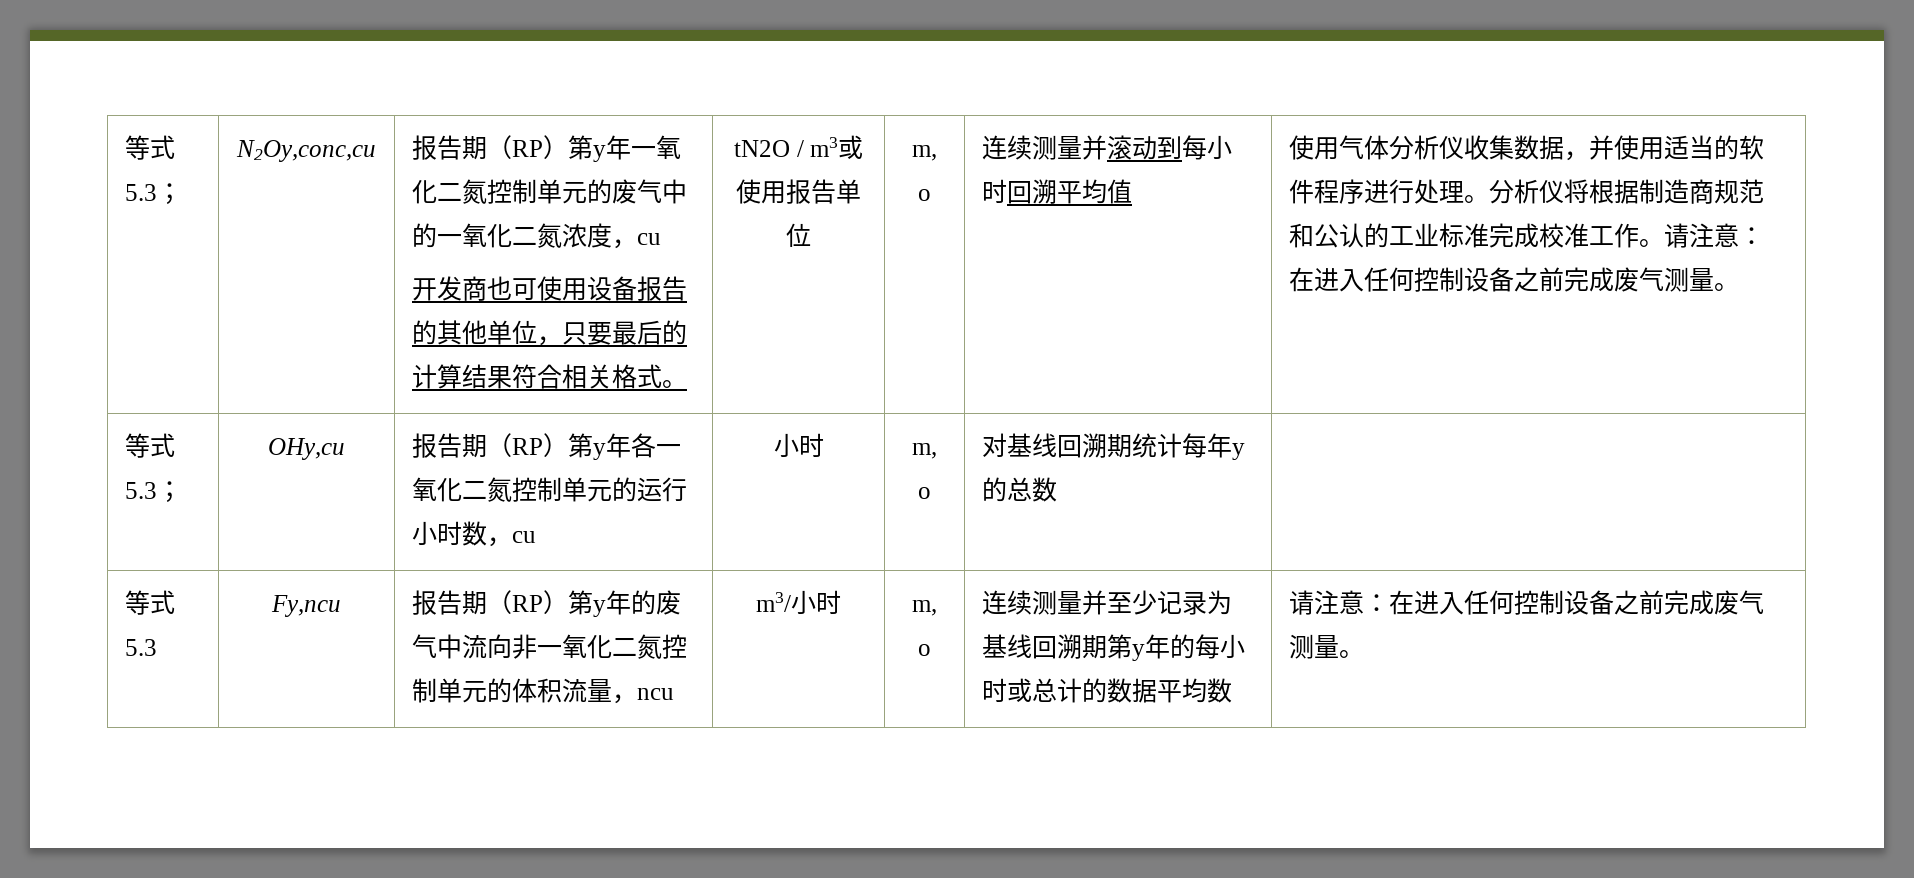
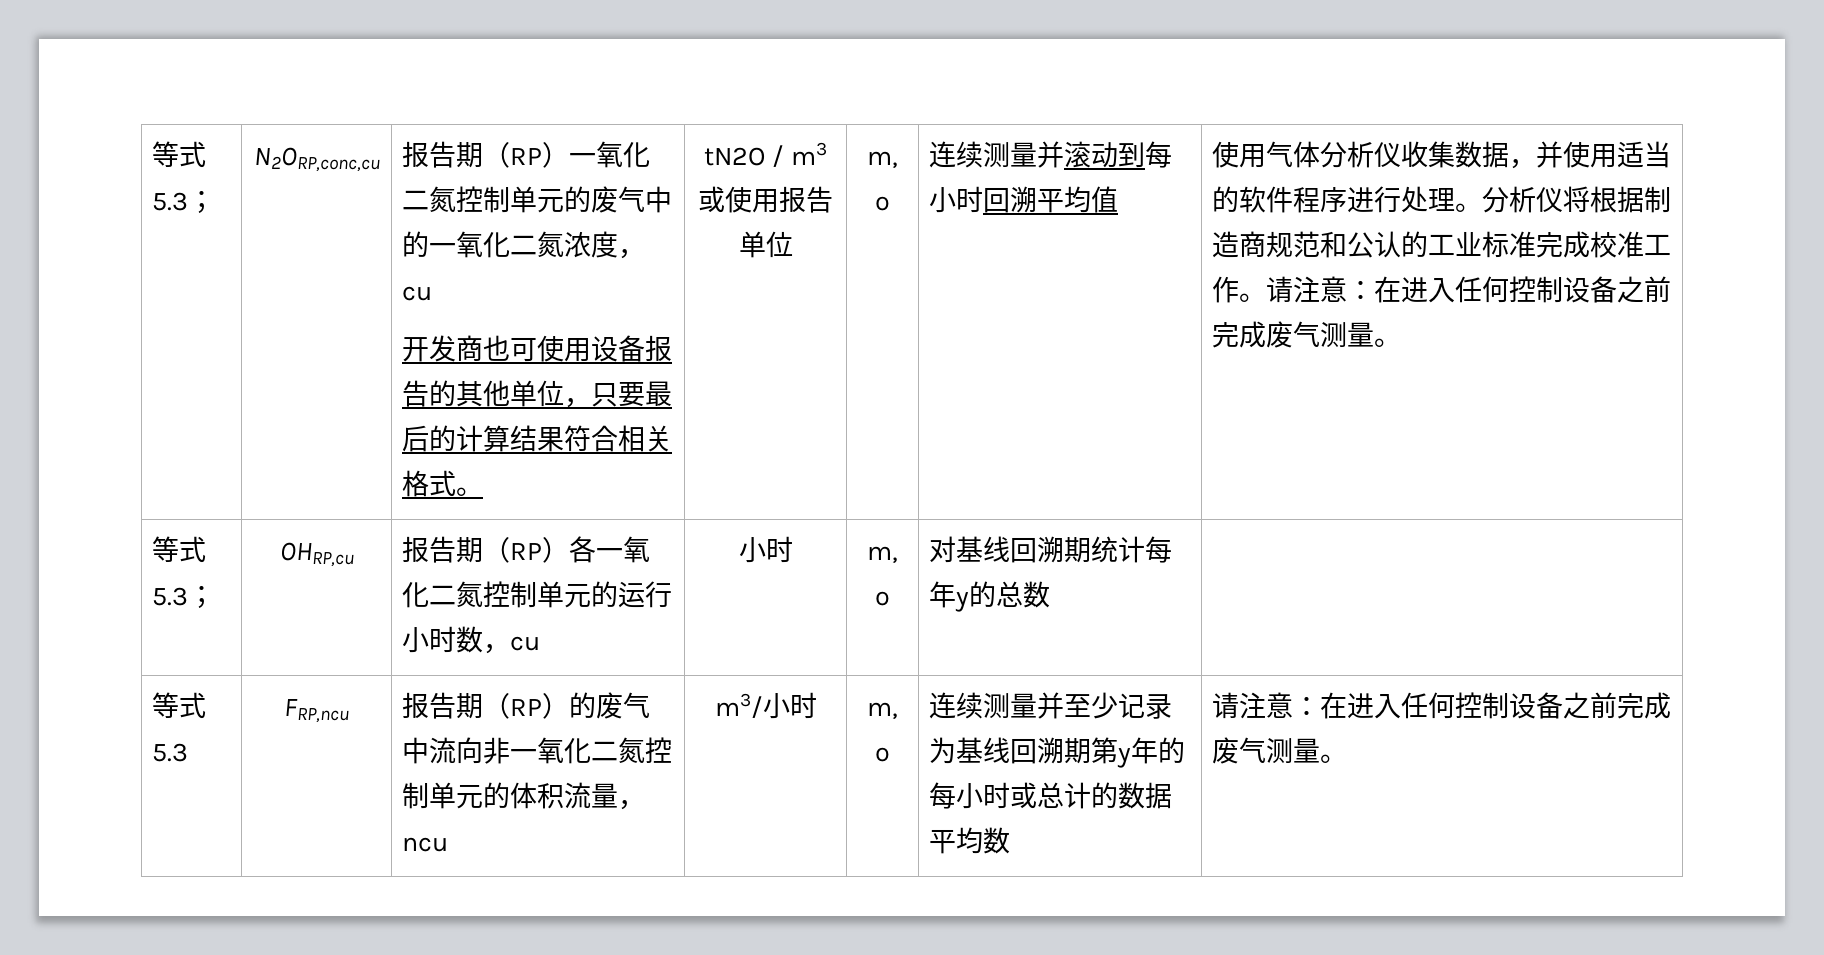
[125,135,176,160] [125,183,183,205] [236,140,376,162] [412,135,632,162] 等式5.3； | N2Oy,conc,cu | 报告期（RP）第y年 -> [152,141,207,168] [152,190,216,214] [253,147,380,172] [402,141,570,168] 等式5.3； | N2ORP,conc,cu | 报告期（RP）
[268,438,345,460] [412,433,632,460] OHy,cu | 报告期（RP）第y年 -> [279,542,354,567] [402,536,570,563] OHRP,cu | 报告期（RP）
[271,595,341,617] [412,590,632,617] Fy,ncu | 报告期（RP）第y年 -> [284,699,349,723] [402,692,570,719] FRP,ncu | 报告期（RP）

